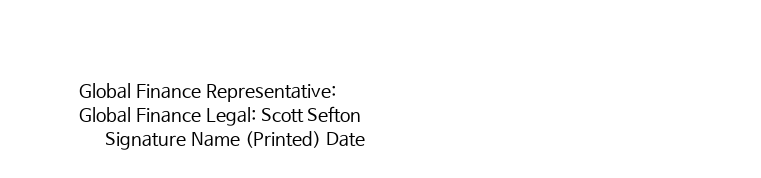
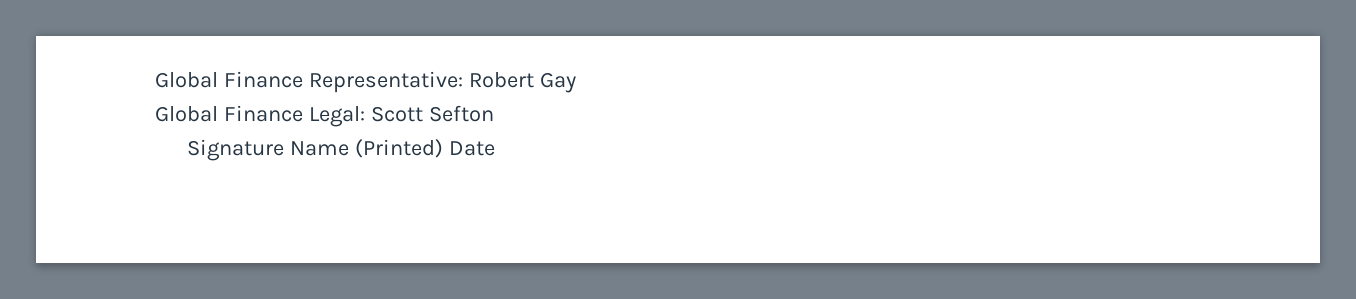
(336, 93) none -> [468,72,576,93] Robert Gay

